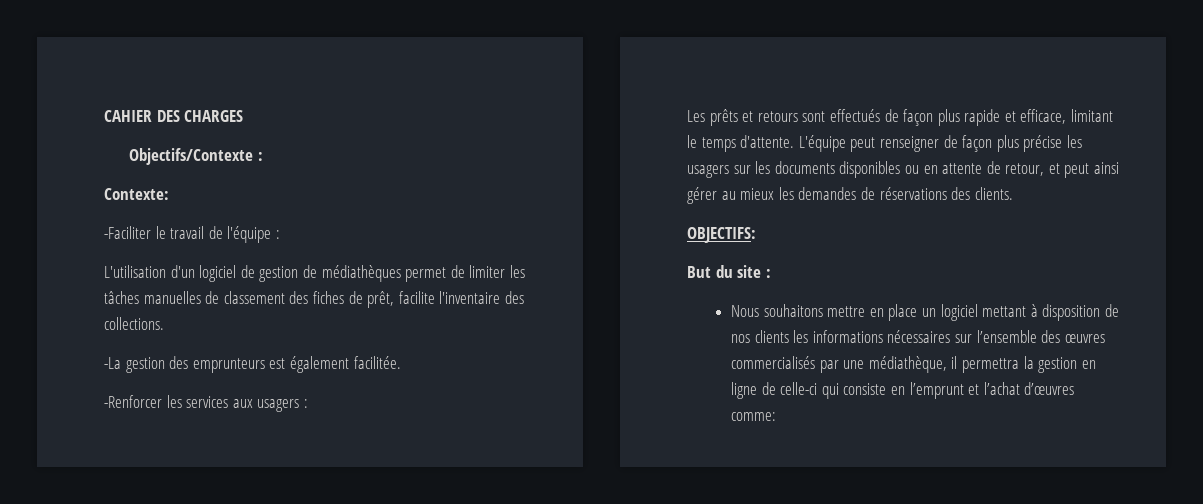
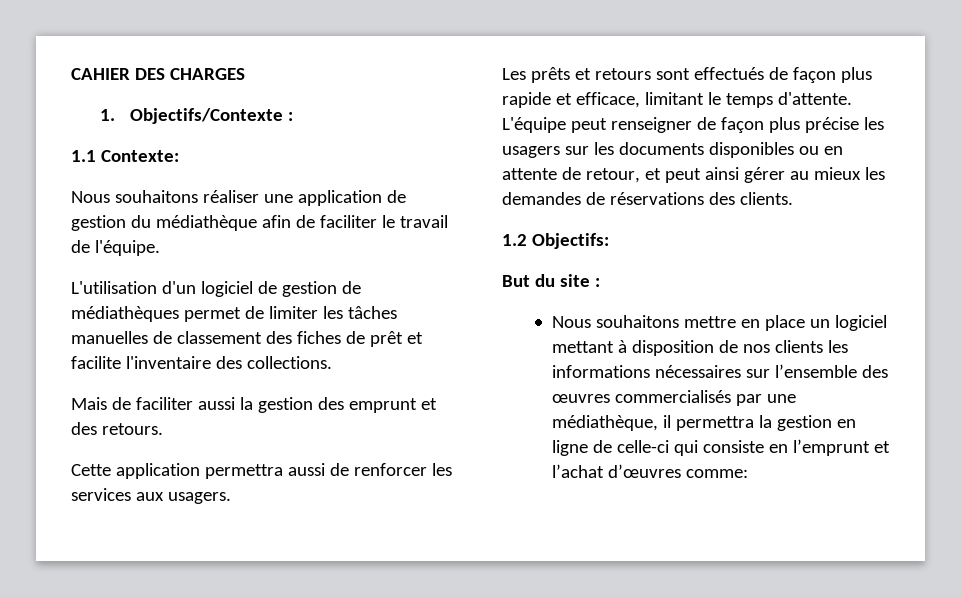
(244, 116) none -> [100,109,116,121] 1.
(264, 156) none -> [71,150,96,162] 1.1
[104,226,151,239] -Faciliter -> [71,190,406,206] [71,215,377,231] Nous souhaitons réaliser une application de gestion du médiathèque afin de faciliter
[227,226,280,243] l'équipe : -> [94,240,160,256] l'équipe.
[367,291,395,308] prêt, -> [369,331,423,347] prêt et
[104,356,401,373] [104,395,162,408] -La gestion des emprunteurs est également facilitée. // -Renforcer -> [71,397,437,413] [71,422,163,435] [71,463,427,479] Mais de faciliter aussi la gestion des emprunt et des retours. // Cette application permettra aussi de renforcer
[257,399,308,412] usagers : -> [167,492,231,504] usagers.
[687,227,756,243] OBJECTIFS: -> [502,233,609,249] 1.2 Objectifs:

